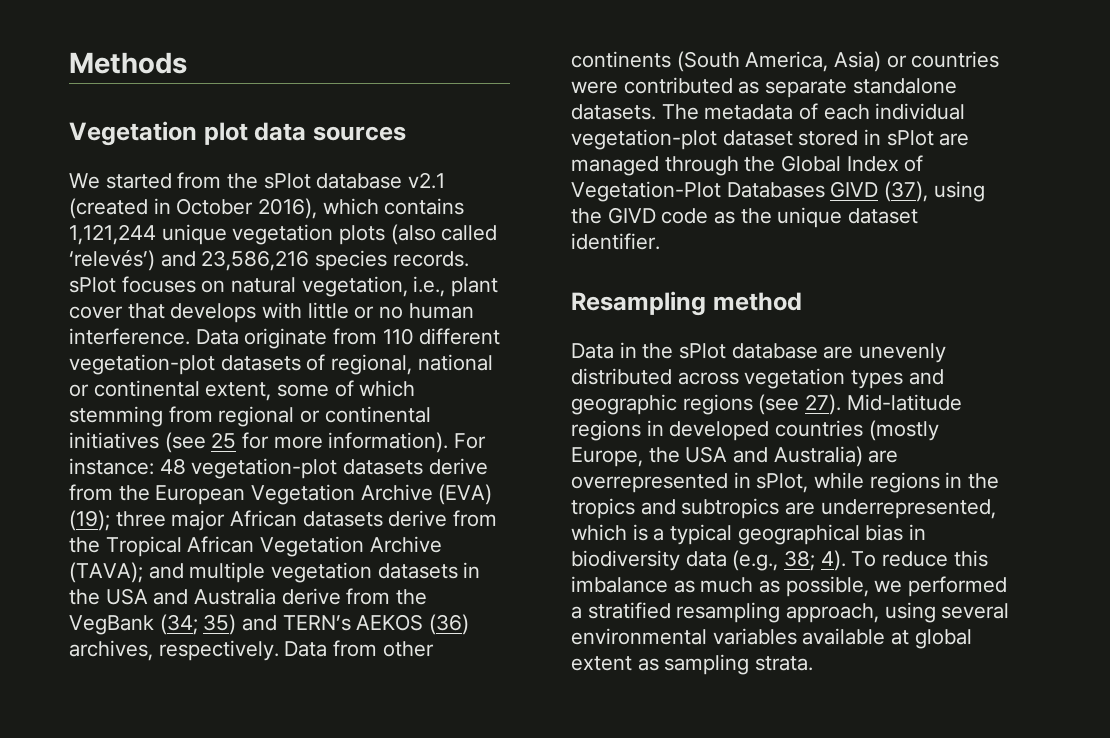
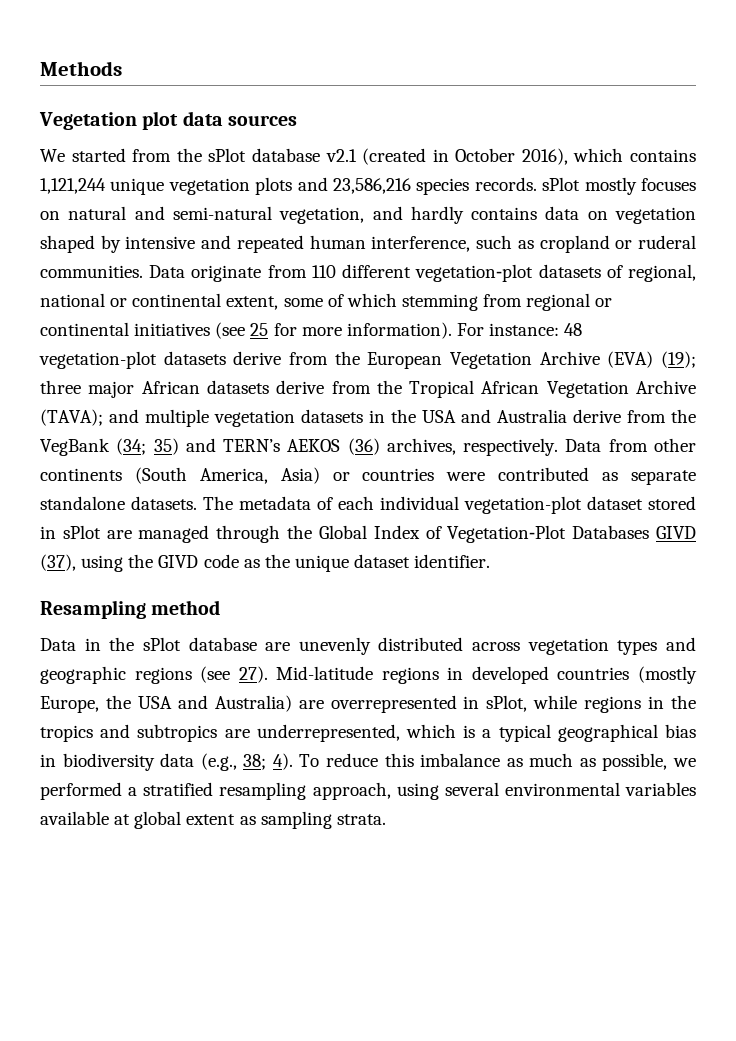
[390,224,498,245] [69,249,155,271] (also called ‘relevés’) -> (293, 186) none
(116, 285) none -> [584,177,637,195] mostly
[301,276,499,297] [69,302,474,323] [69,328,190,345] vegetation, i.e., plant cover that develops with little or no human interference. -> [134,206,696,224] [40,235,697,253] [40,265,143,278] and semi-natural vegetation, and hardly contains data on vegetation shaped by intensive and repeated human interference, such as cropland or ruderal communities.

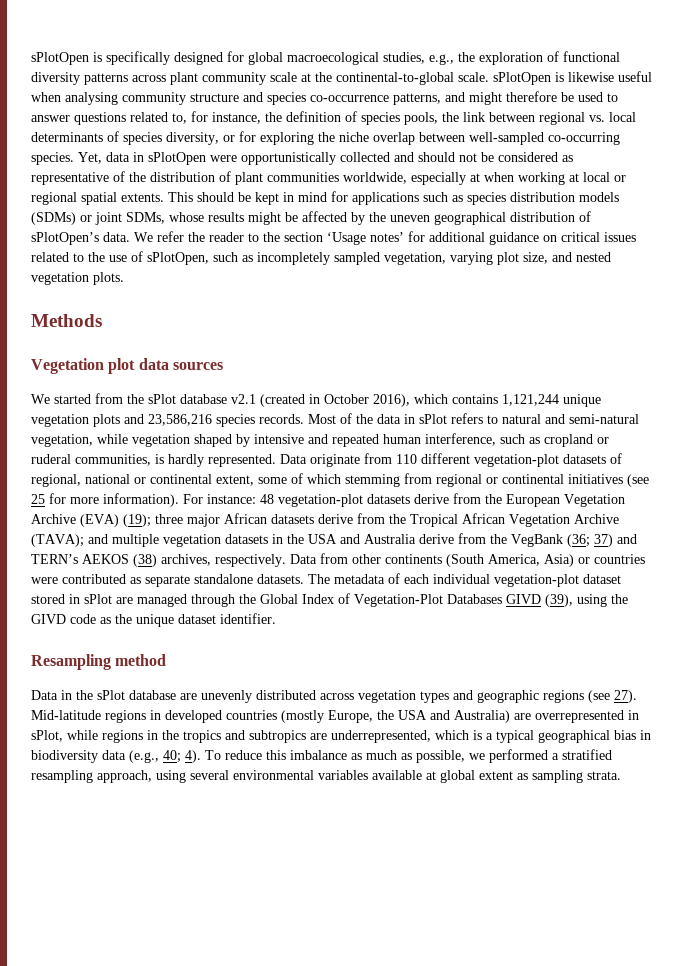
(40, 68) none -> [31,51,620,65] [31,71,652,85] [31,91,618,105] [31,111,636,125] [31,131,620,145] [31,152,573,165] [31,171,626,185] [31,191,619,205] [31,211,591,225] [31,231,636,245] [31,251,611,265] [31,272,124,285] sPlotOpen is specifically designed for global macroecological studies, e.g., the exploration of functional diversity patterns across plant community scale at the continental-to-global scale. sPlotOpen is likewise useful when analysing community structure and species co-occurrence patterns, and might therefore be used to answer questions related to, for instance, the definition of species pools, the link between regional vs. local determinants of species diversity, or for exploring the niche overlap between well-sampled co-occurring species. Yet, data in sPlotOpen were opportunistically collected and should not be considered as representative of the distribution of plant communities worldwide, especially at when working at local or regional spatial extents. This should be kept in mind for applications such as species distribution models (SDMs) or joint SDMs, whose results might be affected by the uneven geographical distribution of sPlotOpen’s data. We refer the reader to the section ‘Usage notes’ for additional guidance on critical issues related to the use of sPlotOpen, such as incompletely sampled vegetation, varying plot size, and nested vegetation plots. //
[542,177,696,195] [40,206,608,224] sPlot mostly focuses on natural and semi-natural vegetation, and hardly contains data on -> [308,413,639,424] [31,434,128,447] Most of the data in sPlot refers to natural and semi-natural vegetation, while
[40,265,143,278] communities. -> [75,454,276,467] communities, is hardly represented.
[116,438,179,455] (34; 35) -> [567,534,613,547] (36; 37)
[347,438,380,455] (36) -> [133,554,157,567] (38)
[40,554,76,571] (37), -> [545,594,573,607] (39),
[243,754,267,770] 38; -> [163,750,181,763] 40;

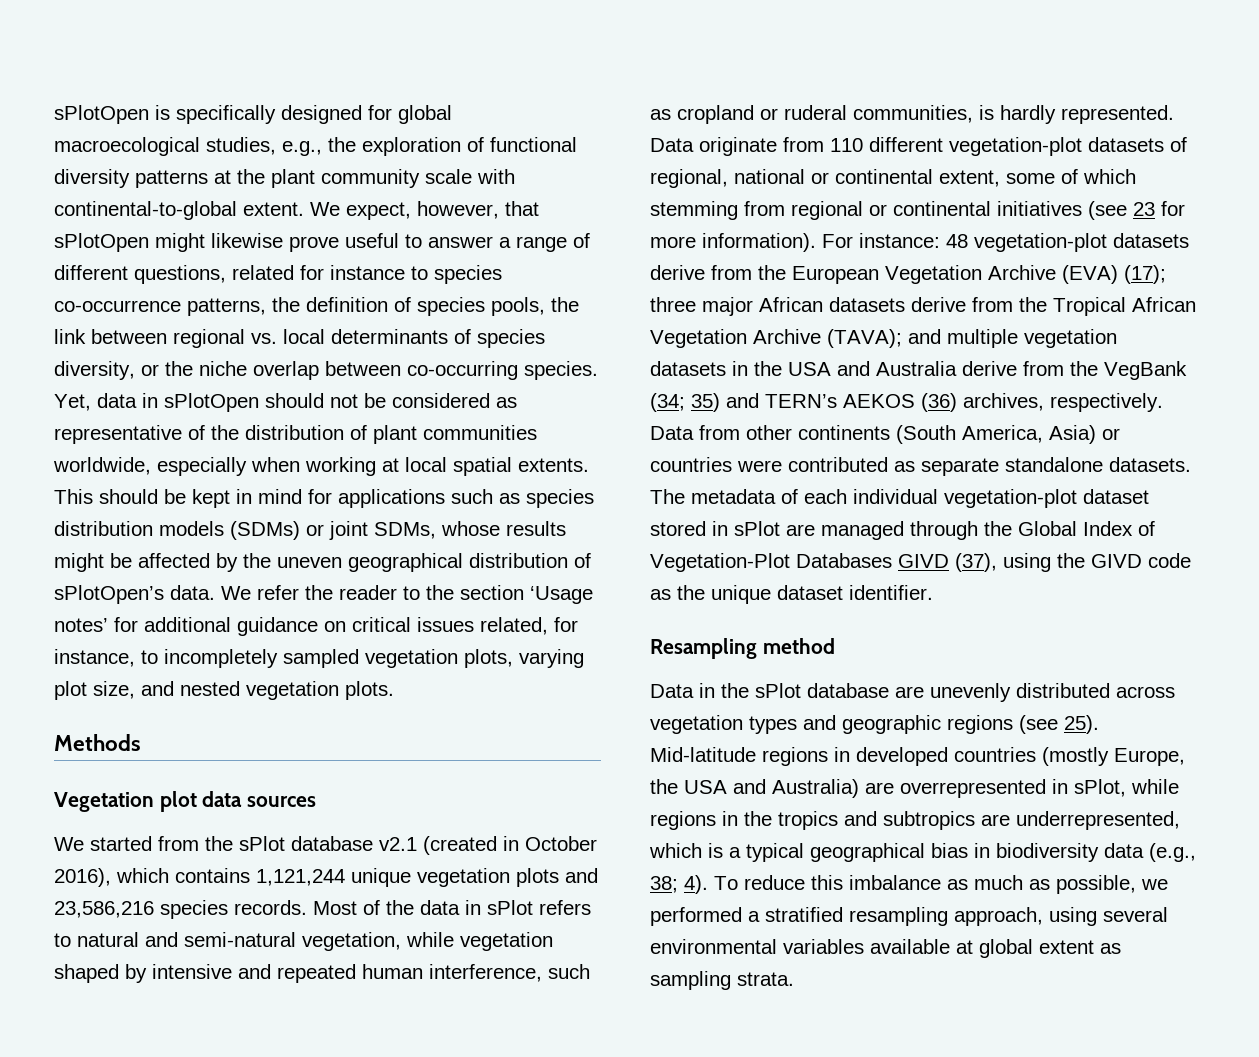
[132,75,166,82] across -> [214,169,265,184] at the
[301,71,652,85] [31,91,618,105] [31,111,261,125] at the continental-to-global scale. sPlotOpen is likewise useful when analysing community structure and species co-occurrence patterns, and might therefore be used to answer questions related to, for instance, -> [477,169,515,184] [54,201,539,220] [54,233,590,252] [54,265,502,284] [54,298,266,316] with continental-to-global extent. We expect, however, that sPlotOpen might likewise prove useful to answer a range of different questions, related for instance to species co-occurrence patterns,
[239,131,314,145] for exploring -> (159, 370) none
[469,132,544,145] well-sampled -> (401, 368) none
[210,152,414,165] were opportunistically collected and -> (259, 402) none
[470,173,480,182] at -> (247, 466) none
[614,175,626,182] [31,192,77,205] or regional -> (447, 464) none
[31,251,446,265] related to the use of sPlotOpen, such as incompletely sampled vegetation, -> [480,617,578,635] [54,649,513,668] related, for instance, to incompletely sampled vegetation plots,
[31,494,45,504] 25 -> [1133,202,1155,216] 23
[123,514,151,527] (19); -> [1124,265,1166,284] (17);
[567,534,613,547] (36; 37) -> [650,393,720,412] (34; 35)
[133,554,157,567] (38) -> [921,393,957,412] (36)
[545,594,573,607] (39), -> [955,553,997,572] (37),
[614,690,637,703] 27). -> [1064,715,1099,734] 25).
[163,750,181,763] 40; -> [650,876,678,893] 38;

